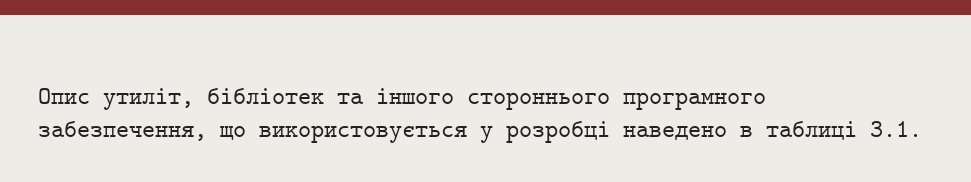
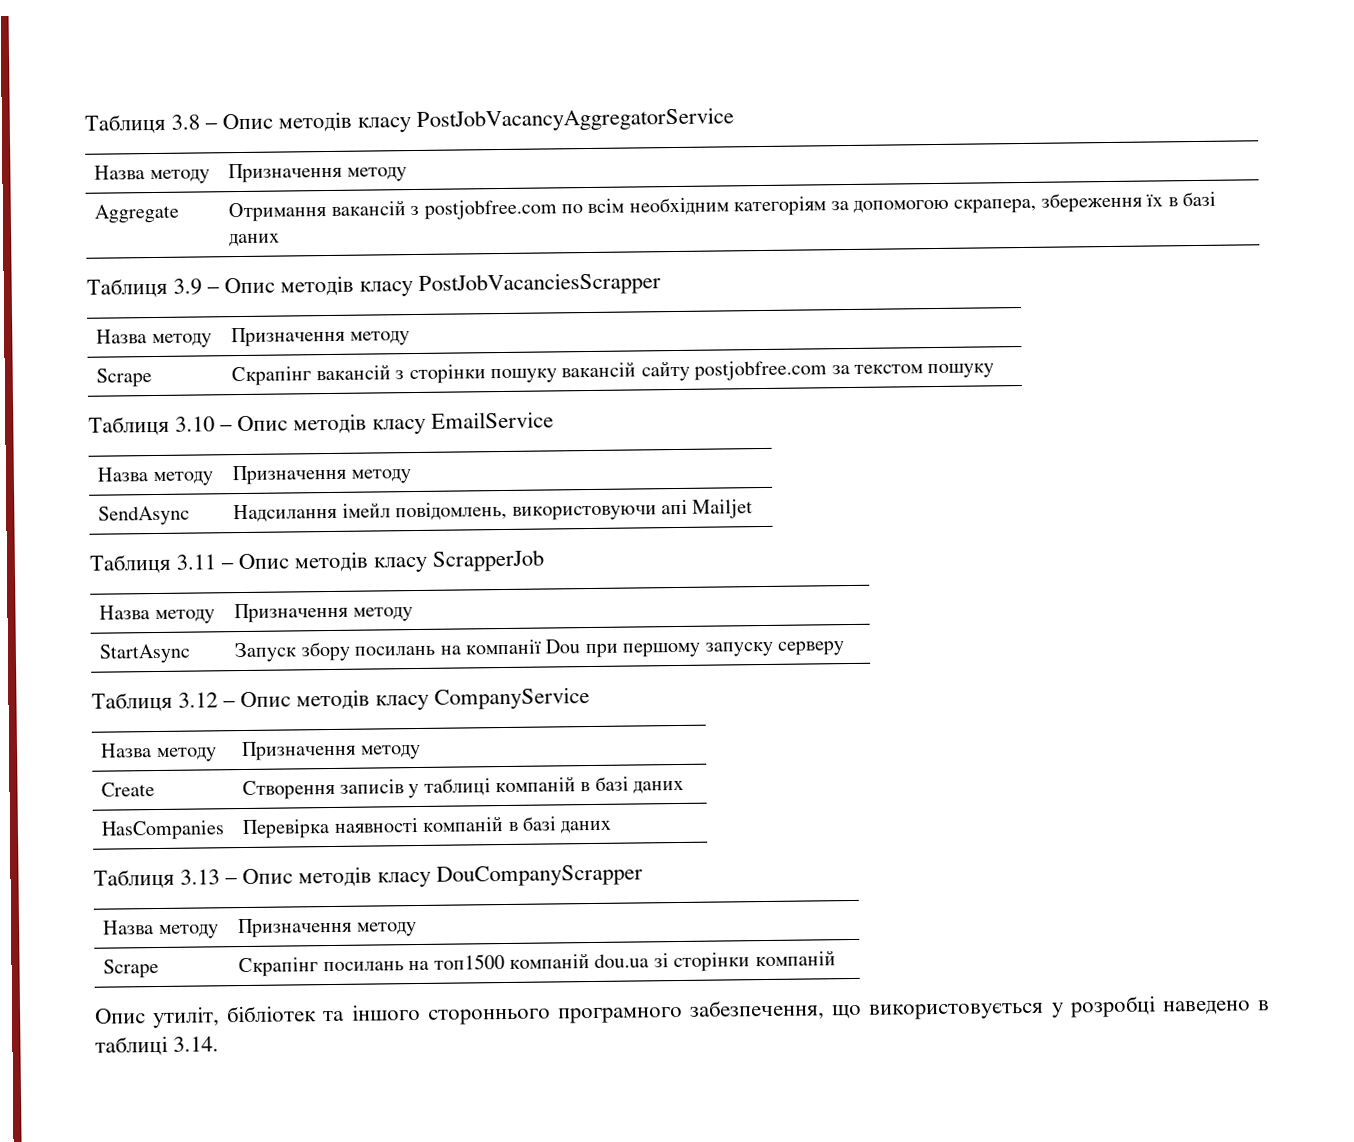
(38, 96) none -> [84,107,735,135] [94,165,210,185] [228,162,407,184] [94,203,180,224] [228,191,1217,223] [229,233,281,247] [86,272,662,299] [96,329,212,349] [231,326,410,348] [96,368,153,388] [231,360,995,387] [88,411,555,437] [97,467,213,487] [232,464,411,486] [98,505,191,526] [233,499,754,523] [89,549,545,575] [99,605,215,625] [234,602,413,624] [99,643,192,664] [234,639,845,663] [91,687,591,713] [100,743,217,763] [241,740,421,762] [101,782,156,797] [242,776,685,801] [101,820,226,841] [242,816,613,840] [93,864,644,890] [102,920,219,940] [237,917,417,939] [103,958,160,979] [238,950,836,978] Таблиця 3.8 – Опис методів класу PostJobVacancyAggregatorService // Назва методу | Призначення методу // Aggregate | Отримання вакансій з postjobfree.com по всім необхідним категоріям за допомогою скрапера, збереження їх в базі даних // Таблиця 3.9 – Опис методів класу PostJobVacanciesScrapper // Назва методу | Призначення методу // Scrape | Скрапінг вакансій з сторінки пошуку вакансій сайту postjobfree.com за текстом пошуку // Таблиця 3.10 – Опис методів класу EmailService // Назва методу | Призначення методу // SendAsync | Надсилання імейл повідомлень, використовуючи апі Mailjet // Таблиця 3.11 – Опис методів класу ScrapperJob // Назва методу | Призначення методу // StartAsync | Запуск збору посилань на компанії Dou при першому запуску серверу // Таблиця 3.12 – Опис методів класу CompanyService // Назва методу | Призначення методу // Create | Створення записів у таблиці компаній в базі даних // HasCompanies | Перевірка наявності компаній в базі даних // Таблиця 3.13 – Опис методів класу DouCompanyScrapper // Назва методу | Призначення методу // Scrape | Скрапінг посилань на топ1500 компаній dou.ua зі сторінки компаній //
[870,121,922,137] 3.1. -> [173,1036,220,1052] 3.14.

